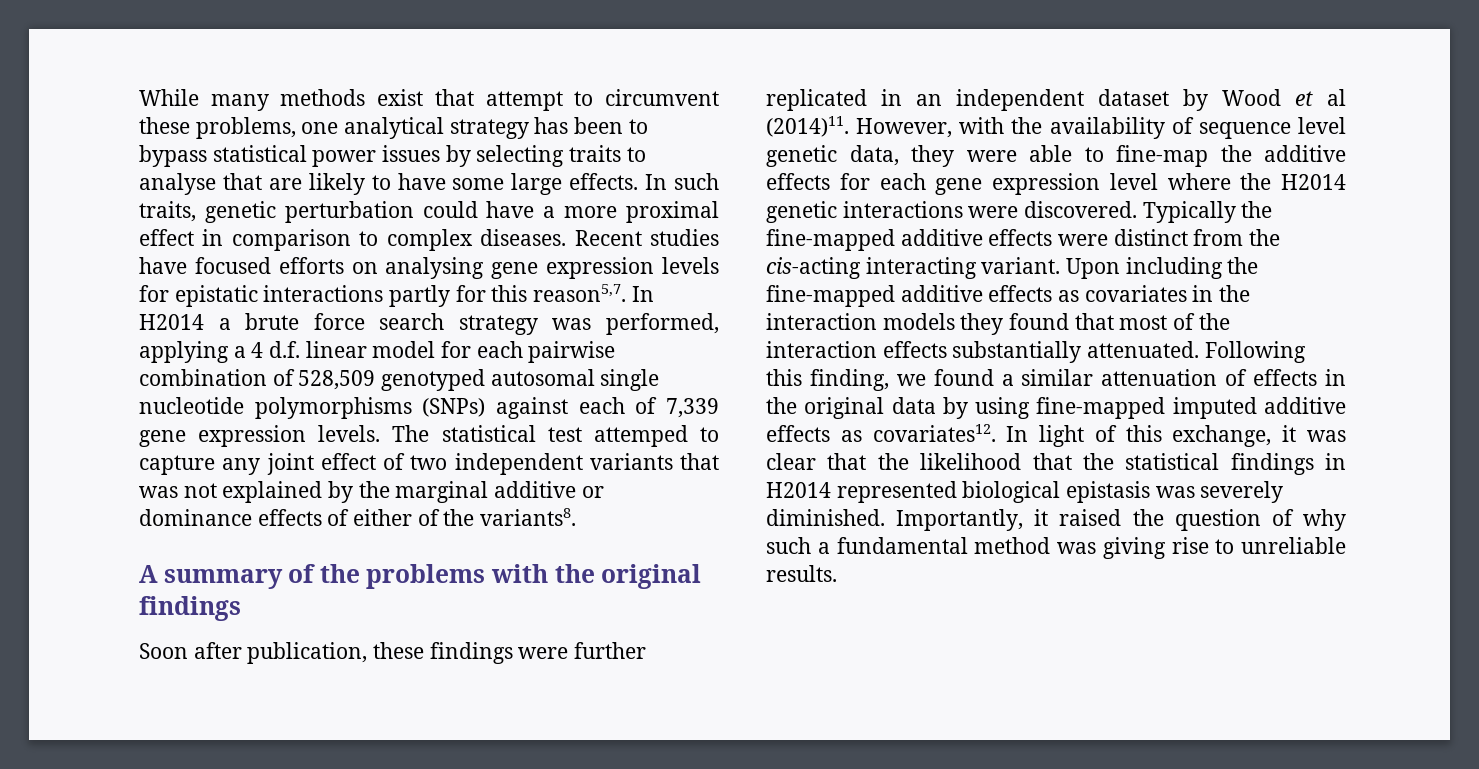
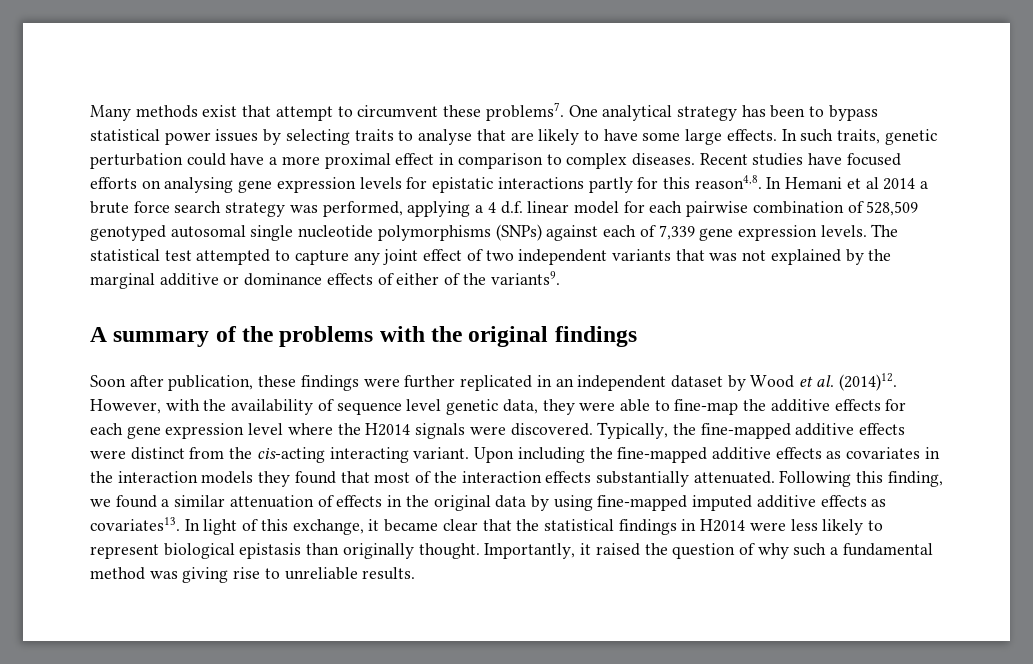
[139,89,269,111] While many -> [90,105,131,121] Many
[195,117,339,139] problems, one -> [485,102,598,121] problems7. One
[533,284,654,302] [139,314,204,330] reason5,7. In H2014 -> [694,175,916,190] reason4,8. In Hemani et al 2014
[593,425,688,447] attemped -> [196,249,271,265] attempted
[480,508,577,526] variants8. -> [490,271,560,285] variants9.
[1327,89,1346,106] [766,116,849,137] al (2014)11. -> [815,373,897,391] al. (2014)12.
[766,201,963,223] genetic interactions -> [415,423,466,439] signals
[1142,201,1236,223] Typically -> [597,422,669,439] Typically,
[872,424,996,442] covariates12. -> [90,517,180,531] covariates13.
[1307,430,1346,442] was -> [384,519,439,532] became
[920,453,1114,470] likelihood that the -> (540, 525) none
[836,481,1284,503] [766,509,885,526] represented biological epistasis was severely diminished. -> [749,519,884,535] [90,543,480,559] were less likely to represent biological epistasis than originally thought.

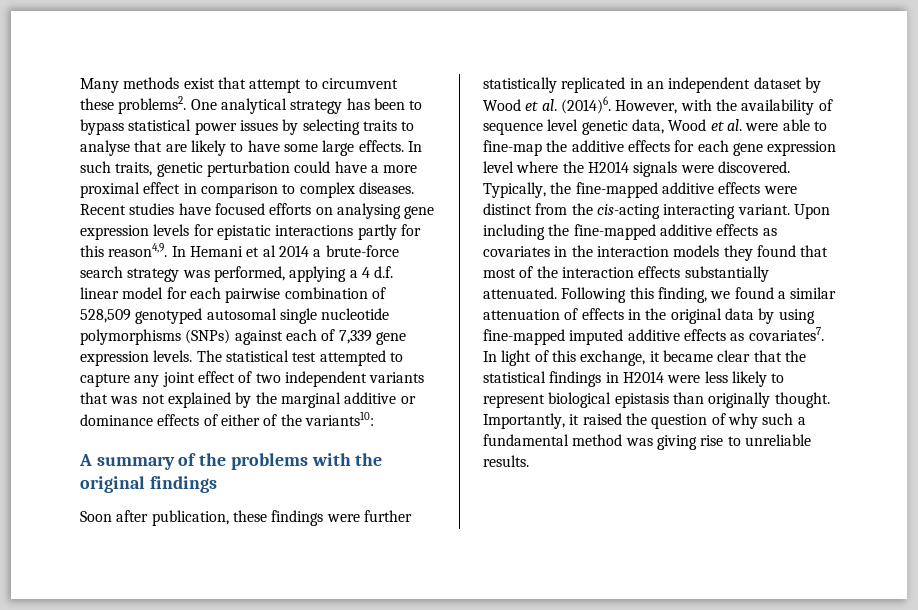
[485,102,564,121] problems7. -> [118,96,187,114] problems2.
[694,175,762,189] reason4,8. -> [108,243,168,257] reason4,9.
[90,201,170,214] brute force -> [325,245,399,257] brute-force
[490,271,560,285] variants9. -> [304,411,374,426] variants10:
(456, 381) none -> [483,77,557,93] statistically
[838,373,897,391] (2014)12. -> [560,96,611,114] (2014)6.
[542,399,575,415] they -> [668,119,742,131] Wood et al.
[90,517,180,531] covariates13. -> [748,327,824,341] covariates7.

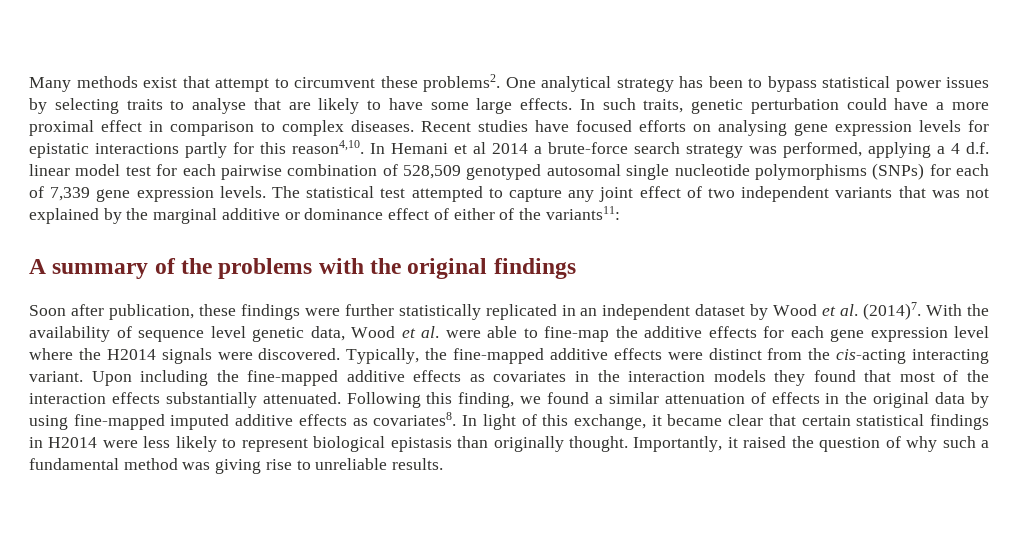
[108,243,168,257] reason4,9. -> [292,140,364,154] reason4,10.
(164, 293) none -> [125,166,151,176] test
[234,330,283,345] against -> [929,164,951,176] for
[157,414,200,426] effects -> [388,208,430,220] effect
[304,411,374,426] variants10: -> [545,206,620,220] variants11:
[560,96,712,114] (2014)6. However, with -> [863,302,963,320] (2014)7. With
[748,327,824,341] covariates7. -> [373,412,457,426] covariates8.
[784,350,806,362] the -> [801,415,851,426] certain

